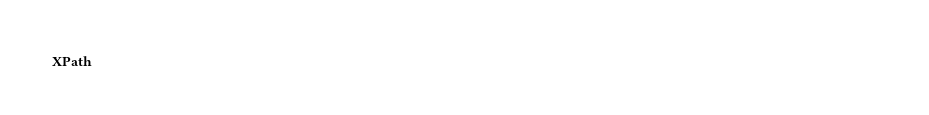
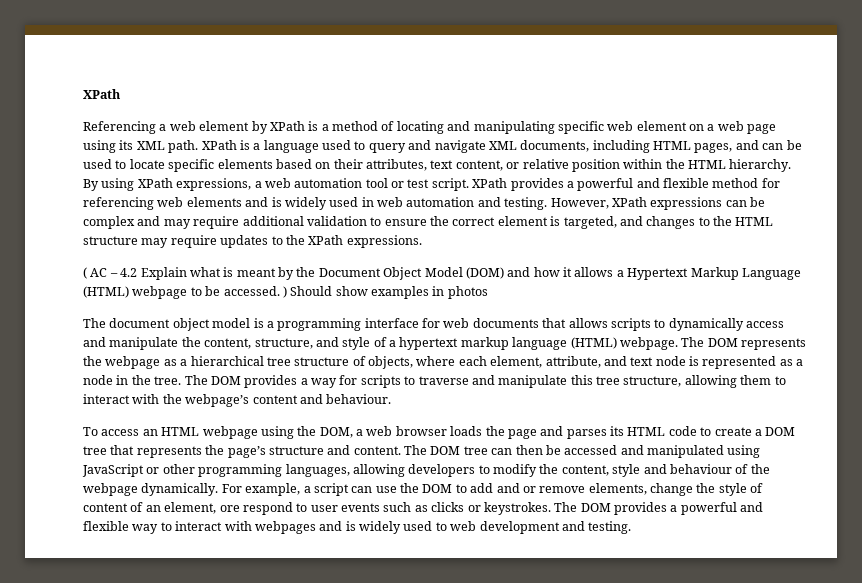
[52,56,92,66] XPath -> [83,89,121,99] [83,121,777,134] [83,140,802,153] [83,159,792,172] [83,178,780,191] [83,197,765,210] [83,216,774,229] [83,235,422,248] [83,267,801,280] [83,286,488,299] [83,318,784,331] [83,337,806,350] [83,356,804,369] [83,375,786,388] [83,394,392,407] [83,426,796,439] [83,445,761,458] [82,464,770,477] [83,483,764,496] [83,502,764,515] [83,521,632,534] XPath // Referencing a web element by XPath is a method of locating and manipulating specific web element on a web page using its XML path. XPath is a language used to query and navigate XML documents, including HTML pages, and can be used to locate specific elements based on their attributes, text content, or relative position within the HTML hierarchy. By using XPath expressions, a web automation tool or test script. XPath provides a powerful and flexible method for referencing web elements and is widely used in web automation and testing. However, XPath expressions can be complex and may require additional validation to ensure the correct element is targeted, and changes to the HTML structure may require updates to the XPath expressions. // ( AC – 4.2 Explain what is meant by the Document Object Model (DOM) and how it allows a Hypertext Markup Language (HTML) webpage to be accessed. ) Should show examples in photos // The document object model is a programming interface for web documents that allows scripts to dynamically access and manipulate the content, structure, and style of a hypertext markup language (HTML) webpage. The DOM represents the webpage as a hierarchical tree structure of objects, where each element, attribute, and text node is represented as a node in the tree. The DOM provides a way for scripts to traverse and manipulate this tree structure, allowing them to interact with the webpage’s content and behaviour. // To access an HTML webpage using the DOM, a web browser loads the page and parses its HTML code to create a DOM tree that represents the page’s structure and content. The DOM tree can then be accessed and manipulated using JavaScript or other programming languages, allowing developers to modify the content, style and behaviour of the webpage dynamically. For example, a script can use the DOM to add and or remove elements, change the style of content of an element, ore respond to user events such as clicks or keystrokes. The DOM provides a powerful and flexible way to interact with webpages and is widely used to web development and testing.

